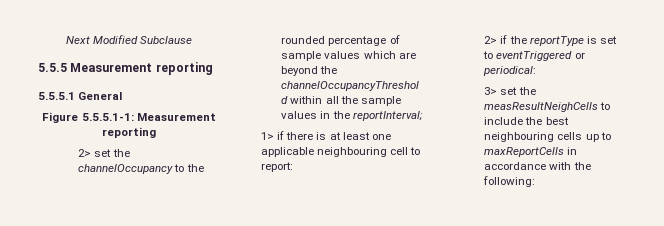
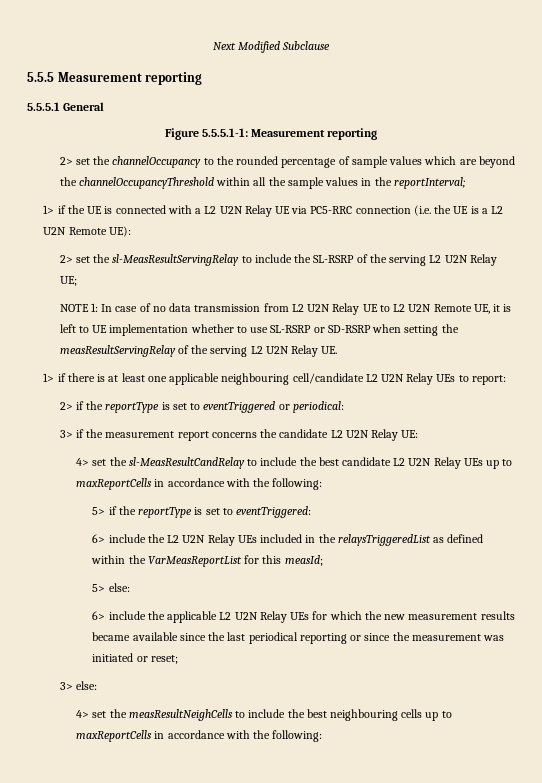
(423, 116) none -> [43,205,504,217] [43,226,131,237] [59,254,497,266] [59,276,77,286] [59,303,512,315] [59,324,459,336] [59,345,338,357] // 1> if the UE is connected with a L2 U2N Relay UE via PC5-RRC connection (i.e. the UE is a L2 U2N Remote UE): // 2> set the sl-MeasResultServingRelay to include the SL-RSRP of the serving L2 U2N Relay UE; // NOTE 1: In case of no data transmission from L2 U2N Relay UE to L2 U2N Remote UE, it is left to UE implementation whether to use SL-RSRP or SD-RSRP when setting the measResultServingRelay of the serving L2 U2N Relay UE.
[390,147,409,155] cell -> [292,373,456,385] cell/candidate L2 U2N Relay UEs
(498, 91) none -> [75,429,419,441] [76,457,513,469] [76,478,323,490] [92,506,312,518] [92,534,484,546] [91,555,323,567] [92,583,130,592] [92,611,515,623] [92,632,505,644] [92,653,178,664] [59,681,97,690] [76,710,90,718] if the measurement report concerns the candidate L2 U2N Relay UE: // 4> set the sl-MeasResultCandRelay to include the best candidate L2 U2N Relay UEs up to maxReportCells in accordance with the following: // 5> if the reportType is set to eventTriggered: // 6> include the L2 U2N Relay UEs included in the relaysTriggeredList as defined within the VarMeasReportList for this measId; // 5> else: // 6> include the applicable L2 U2N Relay UEs for which the new measurement results became available since the last periodical reporting or since the measurement was initiated or reset; // 3> else: // 4>

